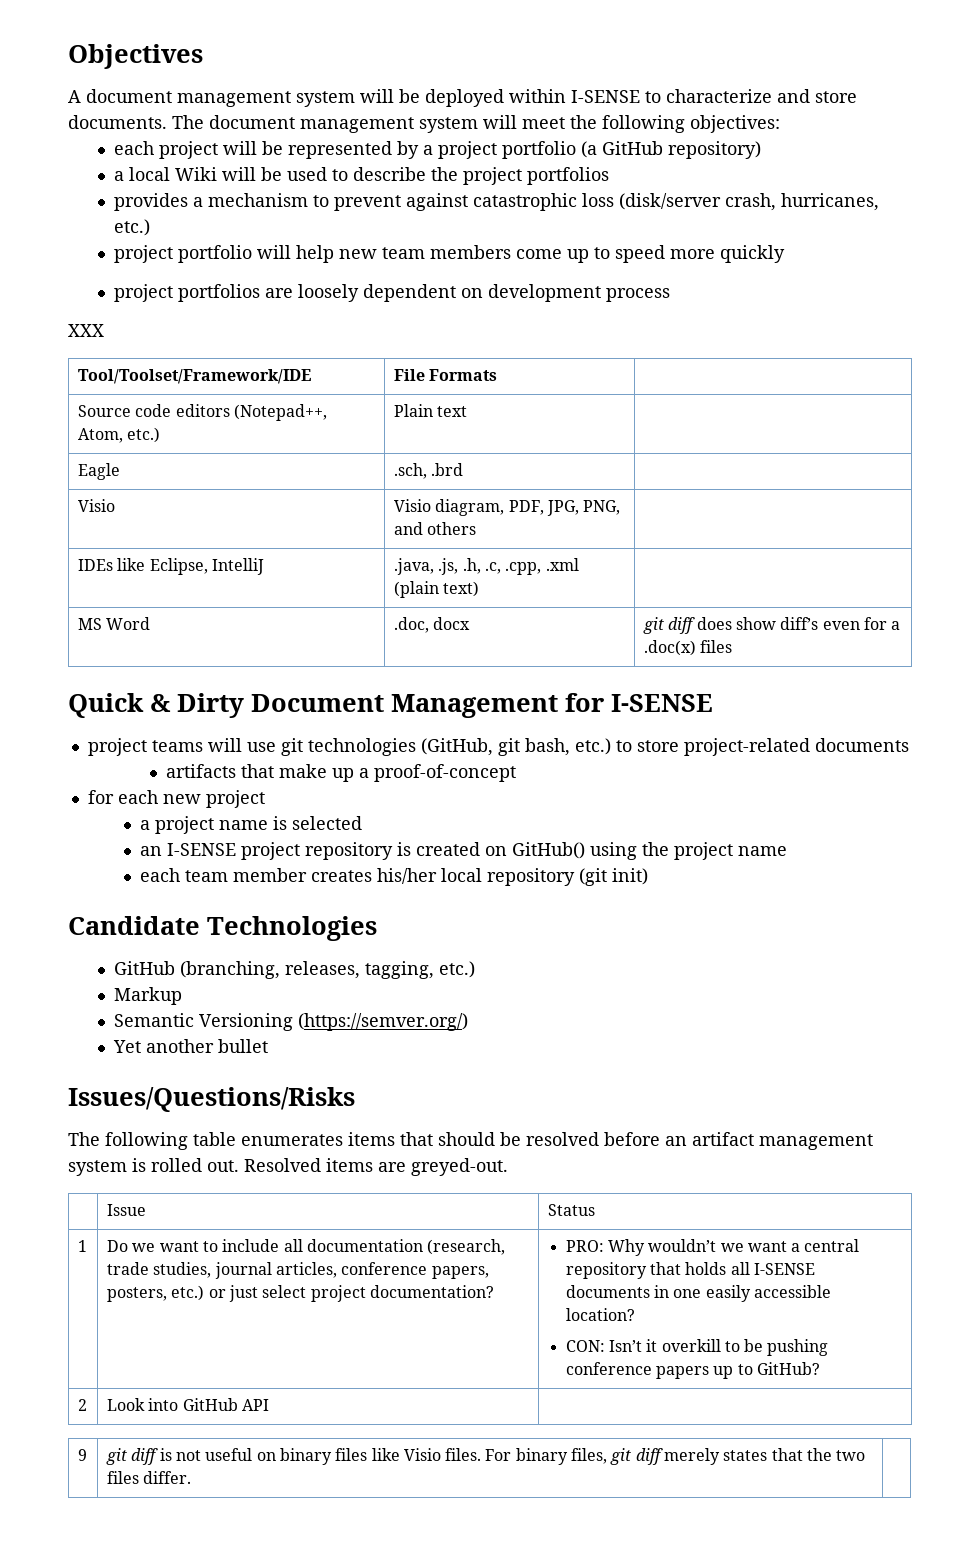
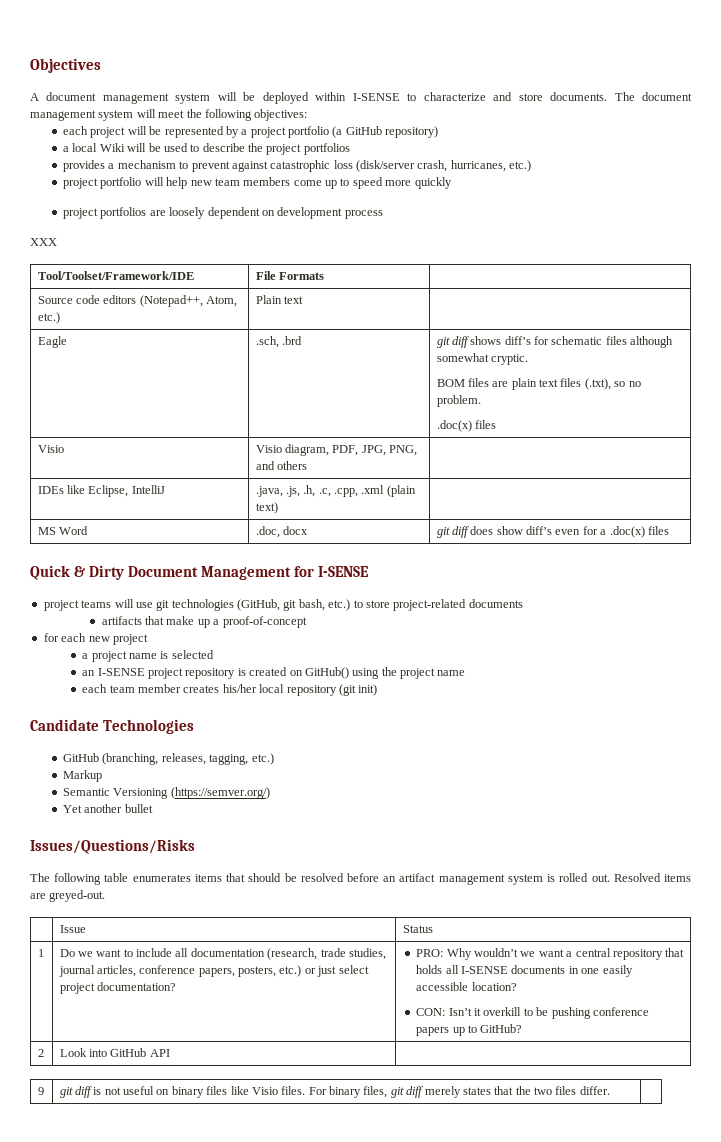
(464, 469) none -> [436,336,674,348] [436,353,528,365] [436,378,641,390] [436,395,481,407] [436,420,496,432] git diff shows diff’s for schematic files although somewhat cryptic. // BOM files are plain text files (.txt), so no problem. // .doc(x) files

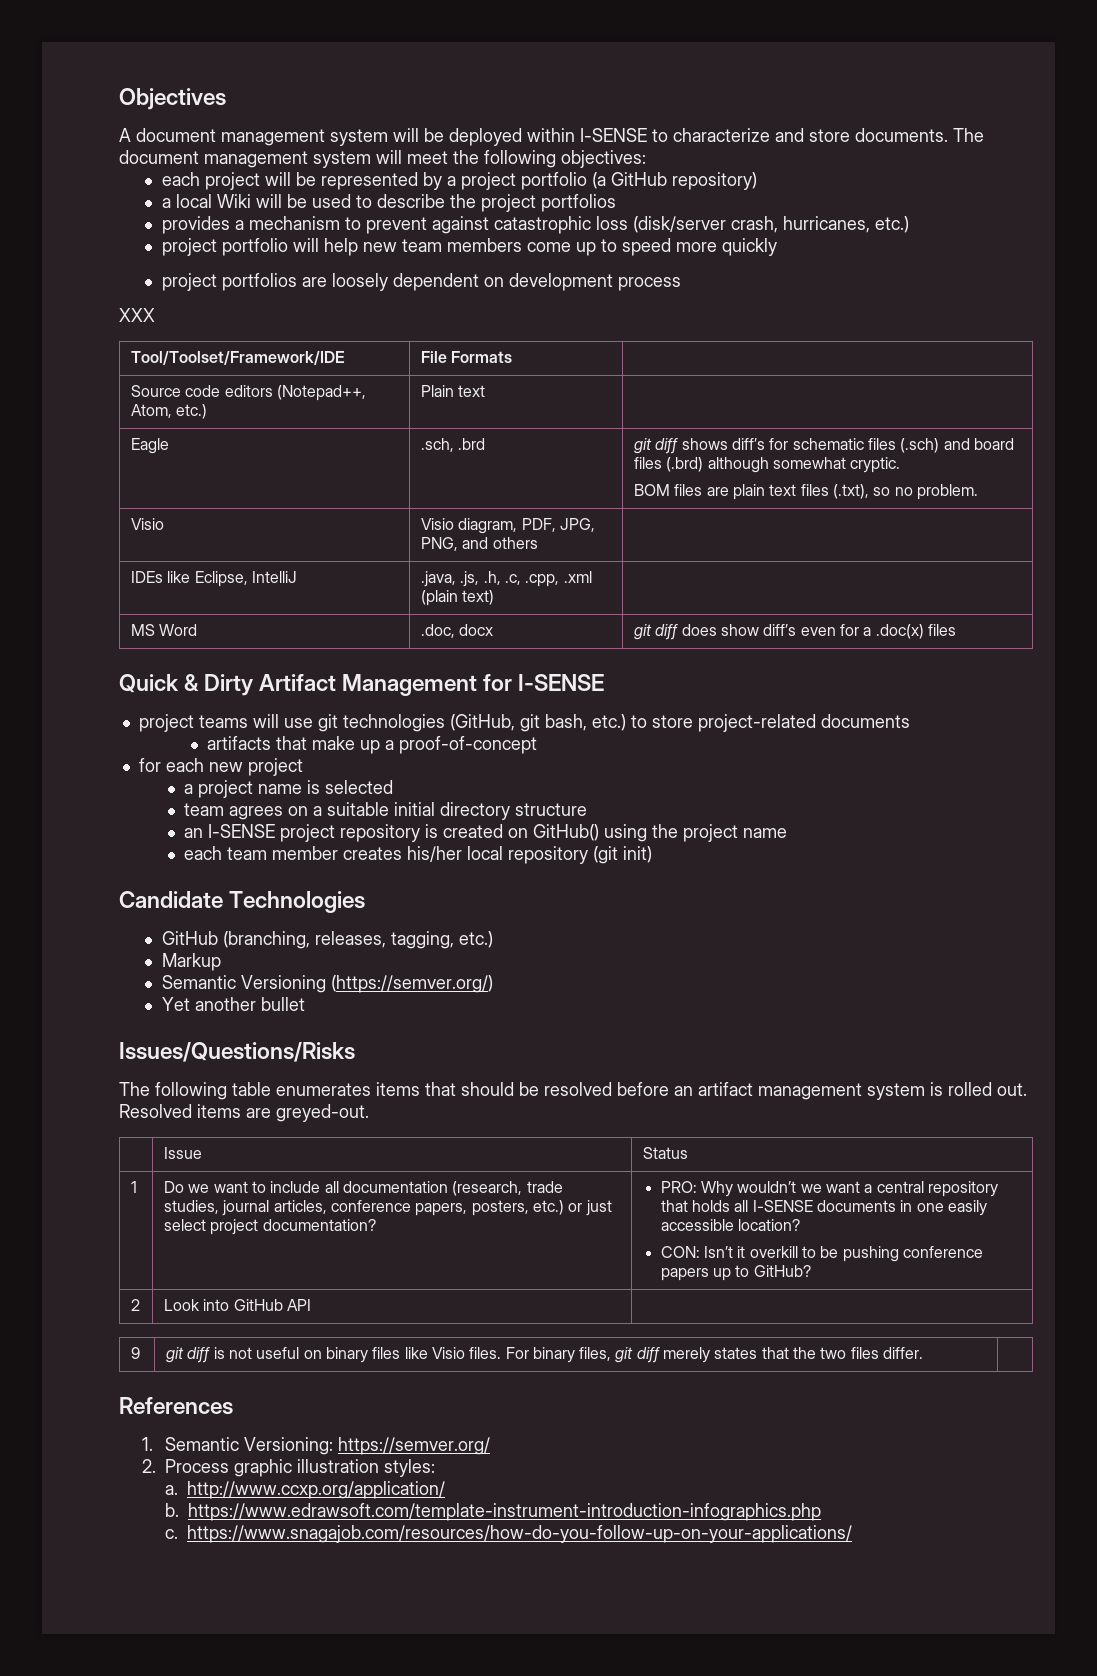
(627, 340) none -> [900,438,1014,453] [633,457,704,472] (.sch) and board files (.brd)
[436,420,496,432] // .doc(x) files -> (978, 492) none
[128,566,199,577] Document -> [259,674,337,691] Artifact
(214, 654) none -> [184,802,588,820] // team agrees on a suitable initial directory structure
(610, 1090) none -> [119,1397,233,1415] [141,1437,490,1455] [141,1459,435,1477] [164,1481,446,1499] [164,1503,821,1521] [164,1525,853,1543] // References // 1. Semantic Versioning: https://semver.org/ // 2. Process graphic illustration styles: // a. http://www.ccxp.org/application/ // b. https://www.edrawsoft.com/template-instrument-introduction-infographics.php // c. https://www.snagajob.com/resources/how-do-you-follow-up-on-your-applications/

